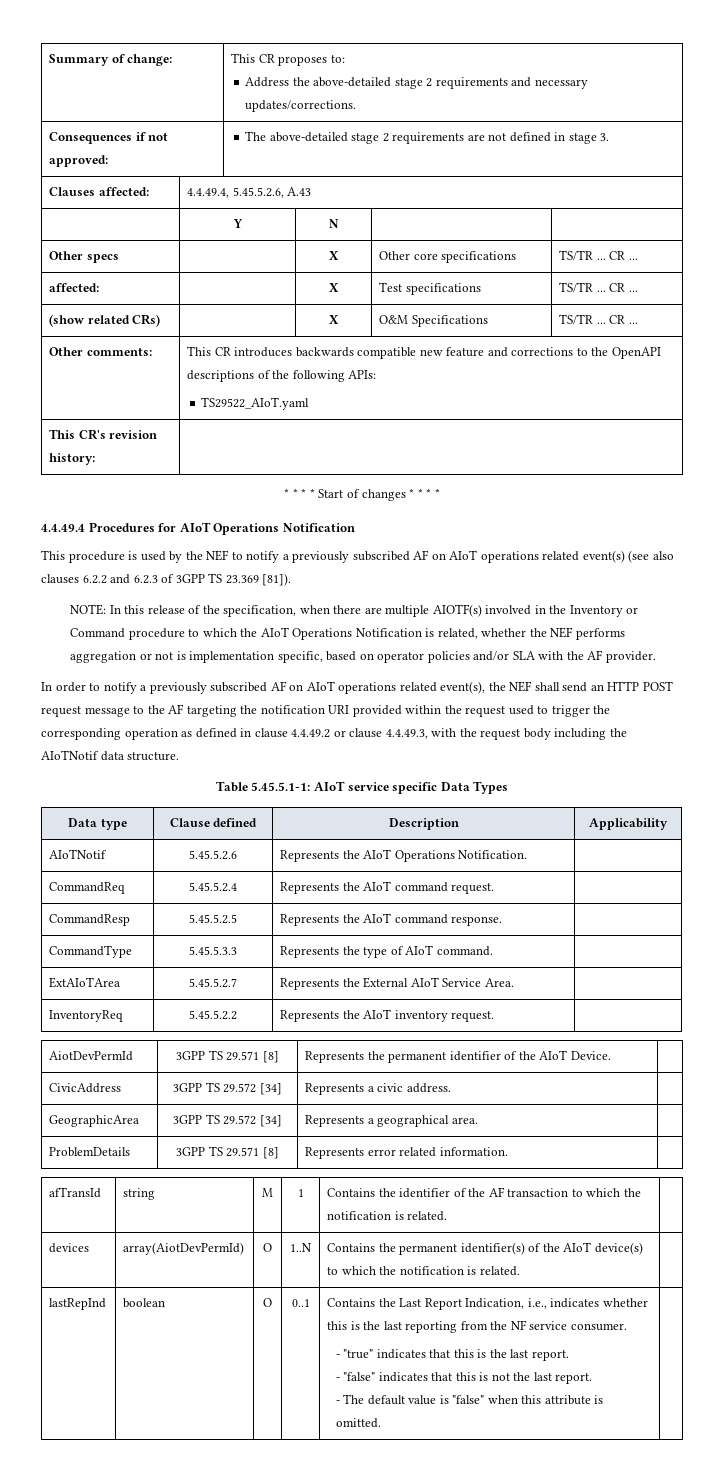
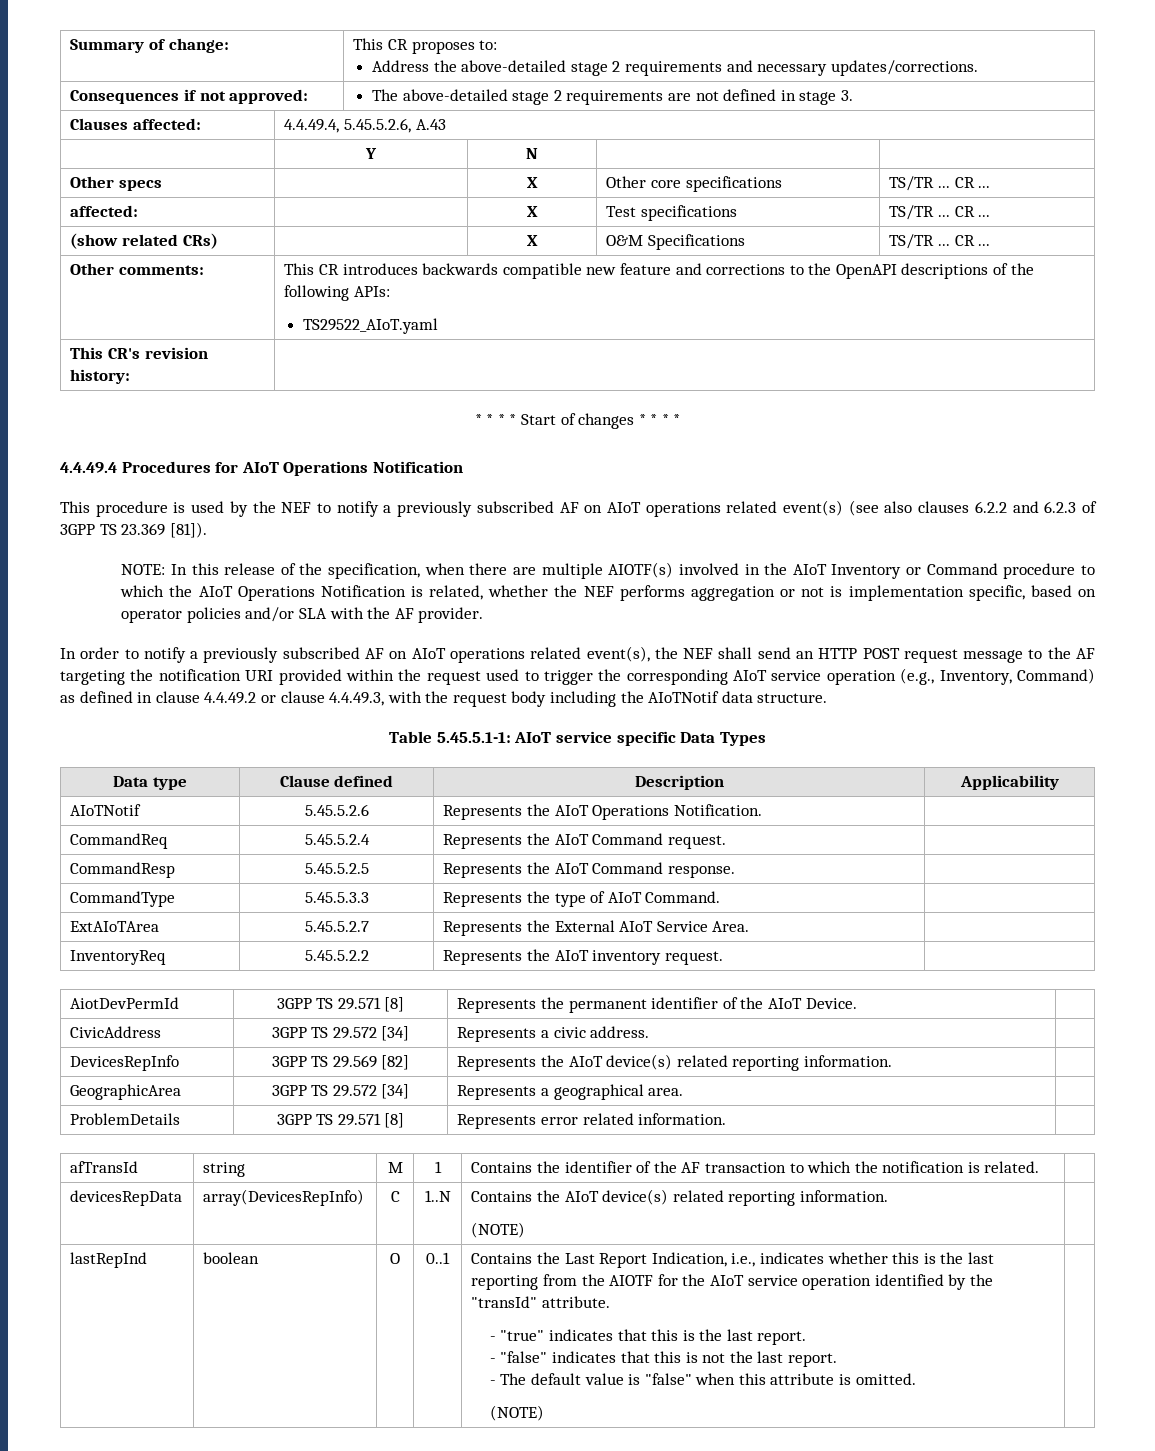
(567, 609) none -> [792,564,827,575] AIoT
[124,728,178,740] operation -> [733,668,1096,685] AIoT service operation (e.g., Inventory, Command)
[394,882,448,892] command -> [592,833,664,845] Command
[394,914,448,924] command -> [592,862,664,874] Command
[436,946,493,956] command. -> [645,891,721,903] Command.
(451, 1088) none -> [70,1055,180,1071] [271,1055,410,1070] [457,1054,892,1071] // DevicesRepInfo | 3GPP TS 29.569 [82] | Represents the AIoT device(s) related reporting information. |
[49,1243,90,1253] [123,1242,245,1255] [263,1243,272,1252] devices | array(AiotDevPermId) | O -> [70,1190,183,1206] [203,1189,365,1206] [390,1191,400,1202] devicesRepData | array(DevicesRepInfo) | C
[399,1242,643,1255] [327,1266,520,1276] permanent identifier(s) of the AIoT device(s) to which the notification is related. -> [564,1189,888,1206] [471,1222,526,1238] AIoT device(s) related reporting information. // (NOTE)
[510,1320,627,1331] NF service consumer. -> [609,1274,993,1290] [471,1296,610,1308] AIOTF for the AIoT service operation identified by the "transId" attribute.
(381, 1423) none -> [489,1405,544,1421] // (NOTE)

